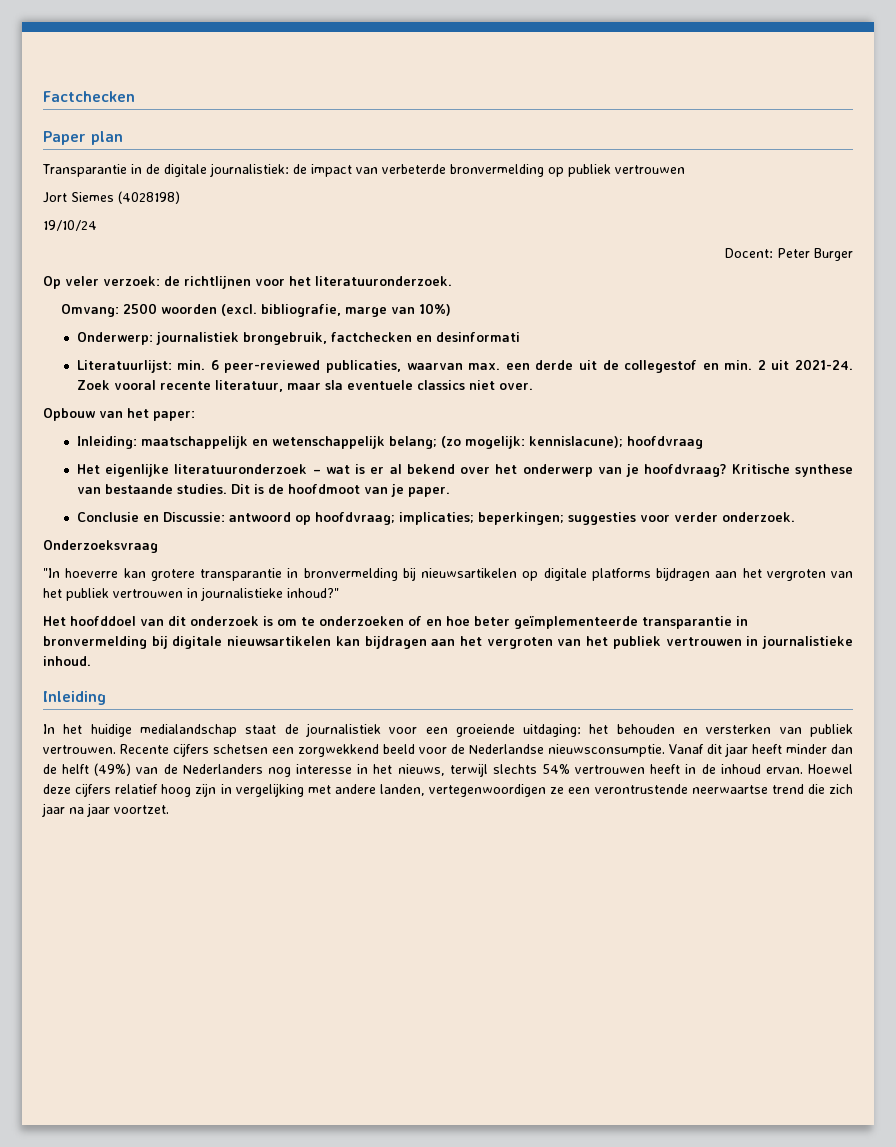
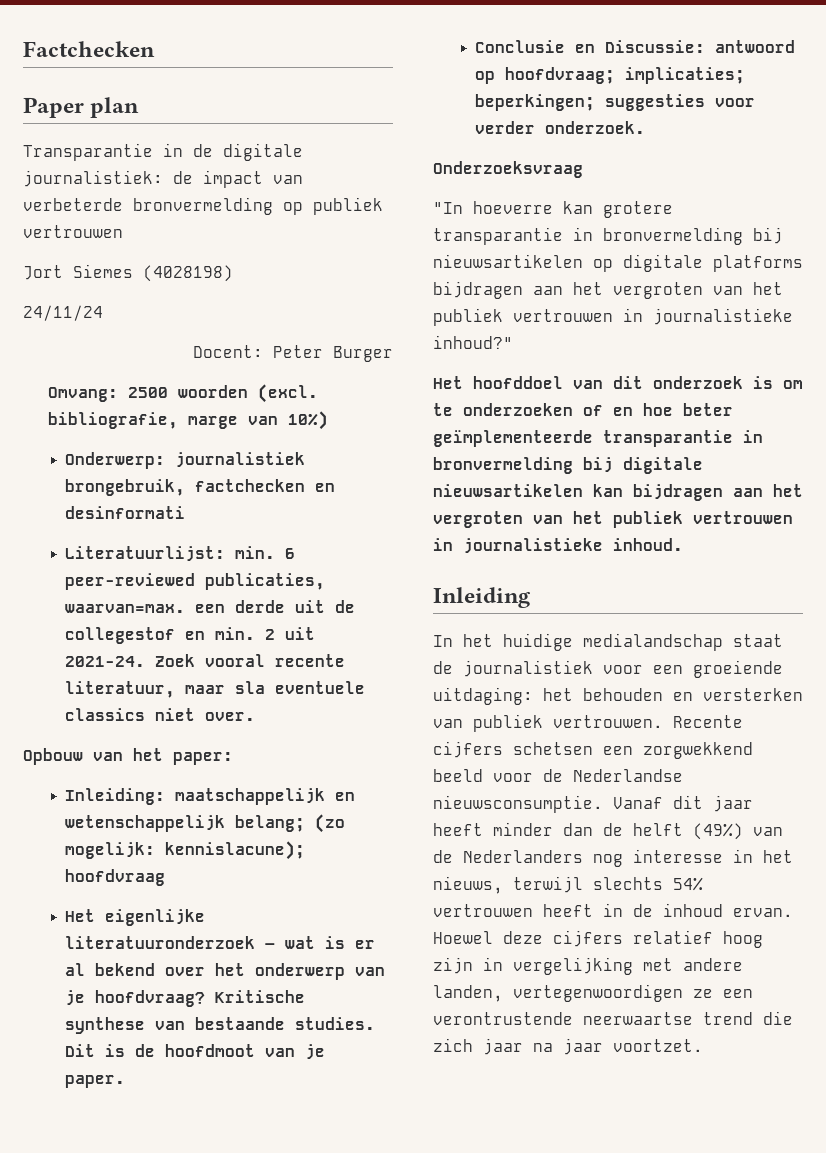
[43,220,97,231] 19/10/24 -> [23,305,103,321] 24/11/24
[43,276,452,289] // Op veler verzoek: de richtlijnen voor het literatuuronderzoek. -> (393, 354) none
[406,363,501,370] waarvan max. -> [65,604,186,613] waarvan=max.

